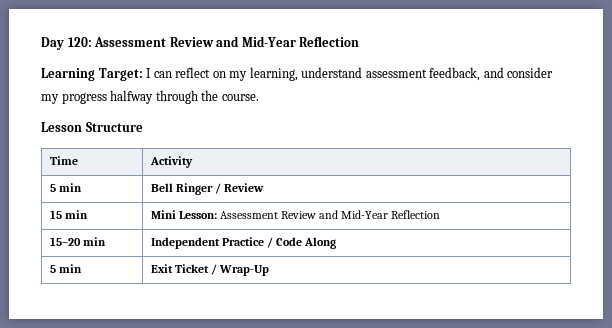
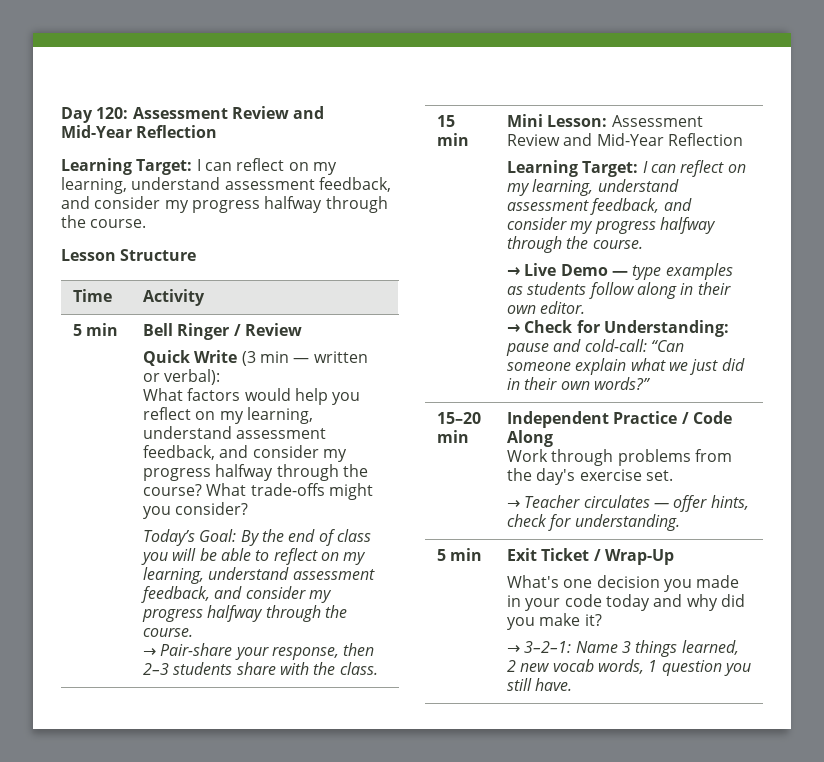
(264, 187) none -> [142,350,368,366] [142,369,221,385] [142,388,361,405] [142,407,313,424] [142,426,327,439] [142,445,347,462] [142,464,368,481] [142,483,373,500] [142,502,249,519] [142,529,371,546] [140,548,367,565] [142,567,375,584] [140,586,332,603] [141,605,347,622] [142,628,193,637] [142,643,375,660] [142,662,378,675] // Quick Write (3 min — written or verbal): // What factors would help you reflect on my learning, understand assessment feedback, and consider my progress halfway through the course? What trade-offs might you consider? // Today’s Goal: By the end of class you will be able to reflect on my learning, understand assessment feedback, and consider my progress halfway through the course. // → Pair-share your response, then 2–3 students share with the class.
(441, 214) none -> [506,160,746,177] [506,179,679,196] [506,198,692,215] [506,217,716,234] [506,236,643,253] [506,263,733,280] [506,282,731,299] [506,301,586,314] [506,320,729,337] [505,339,684,356] [506,358,745,375] [506,377,650,390] // Learning Target: I can reflect on my learning, understand assessment feedback, and consider my progress halfway through the course. // → Live Demo — type examples as students follow along in their own editor. // → Check for Understanding: pause and cold-call: “Can someone explain what we just did in their own words?”
(336, 243) none -> [506,449,732,466] [506,468,673,485] [506,495,749,512] [506,514,680,531] // Work through problems from the day's exercise set. // → Teacher circulates — offer hints, check for understanding.
(269, 270) none -> [506,575,740,592] [506,594,745,611] [506,613,602,630] [506,640,739,657] [506,659,751,676] [506,678,573,691] // What's one decision you made in your code today and why did you make it? // → 3–2–1: Name 3 things learned, 2 new vocab words, 1 question you still have.

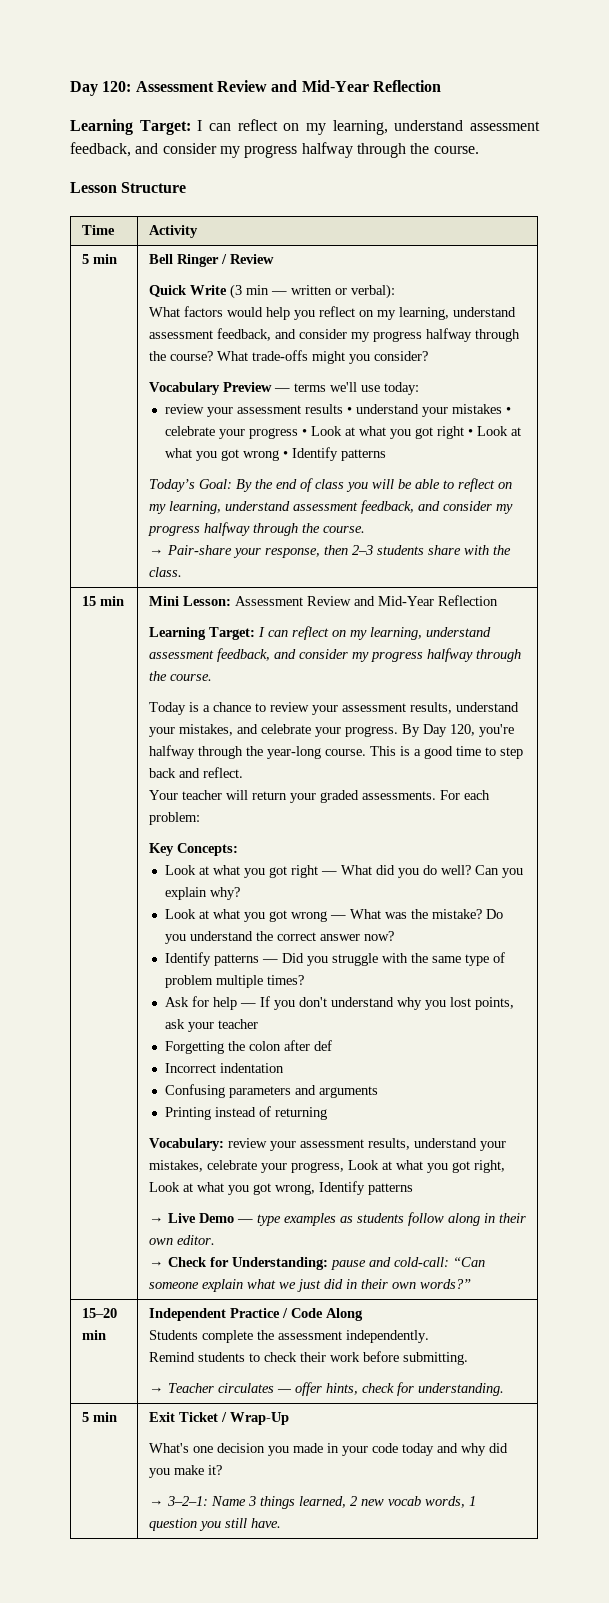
(249, 508) none -> [148,382,419,395] [164,404,511,417] [164,426,521,439] [164,447,386,461] // Vocabulary Preview — terms we'll use today: // review your assessment results • understand your mistakes • celebrate your progress • Look at what you got right • Look at what you got wrong • Identify patterns
(643, 244) none -> [148,702,519,715] [148,724,514,737] [148,745,523,759] [148,767,243,778] [148,790,490,803] [148,812,200,825] [148,843,238,856] [164,865,523,878] [164,887,240,900] [164,909,503,922] [164,931,394,944] [164,952,505,966] [164,975,304,988] [164,996,514,1010] [164,1019,258,1032] [164,1040,332,1054] [164,1063,284,1073] [164,1084,378,1098] [164,1106,327,1120] [148,1138,506,1151] [148,1160,505,1173] [148,1181,413,1195] // Today is a chance to review your assessment results, understand your mistakes, and celebrate your progress. By Day 120, you're halfway through the year-long course. This is a good time to step back and reflect. // Your teacher will return your graded assessments. For each problem: // Key Concepts: // Look at what you got right — What did you do well? Can you explain why? // Look at what you got wrong — What was the mistake? Do you understand the correct answer now? // Identify patterns — Did you struggle with the same type of problem multiple times? // Ask for help — If you don't understand why you lost points, ask your teacher // Forgetting the colon after def // Incorrect indentation // Confusing parameters and arguments // Printing instead of returning // Vocabulary: review your assessment results, understand your mistakes, celebrate your progress, Look at what you got right, Look at what you got wrong, Identify patterns
[506,449,732,466] [506,468,673,485] Work through problems from the day's exercise set. -> [148,1330,429,1343] [148,1351,468,1365] Students complete the assessment independently. // Remind students to check their work before submitting.

